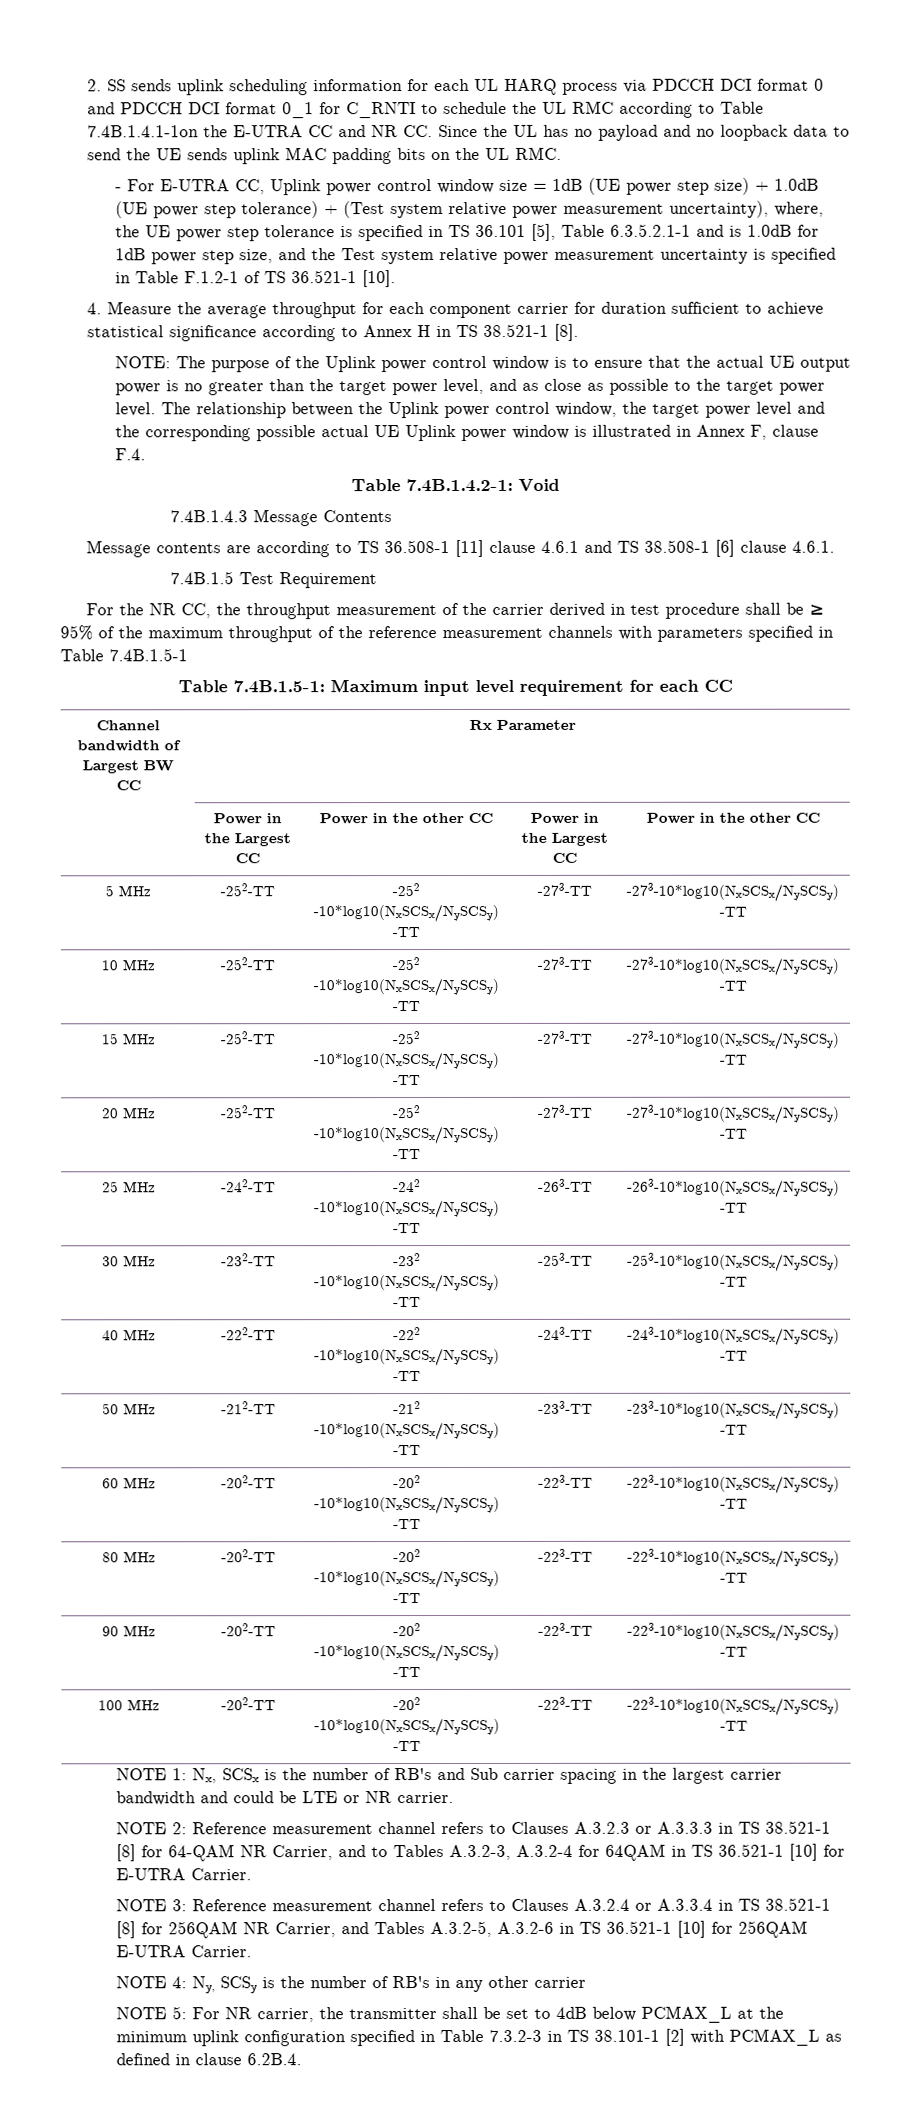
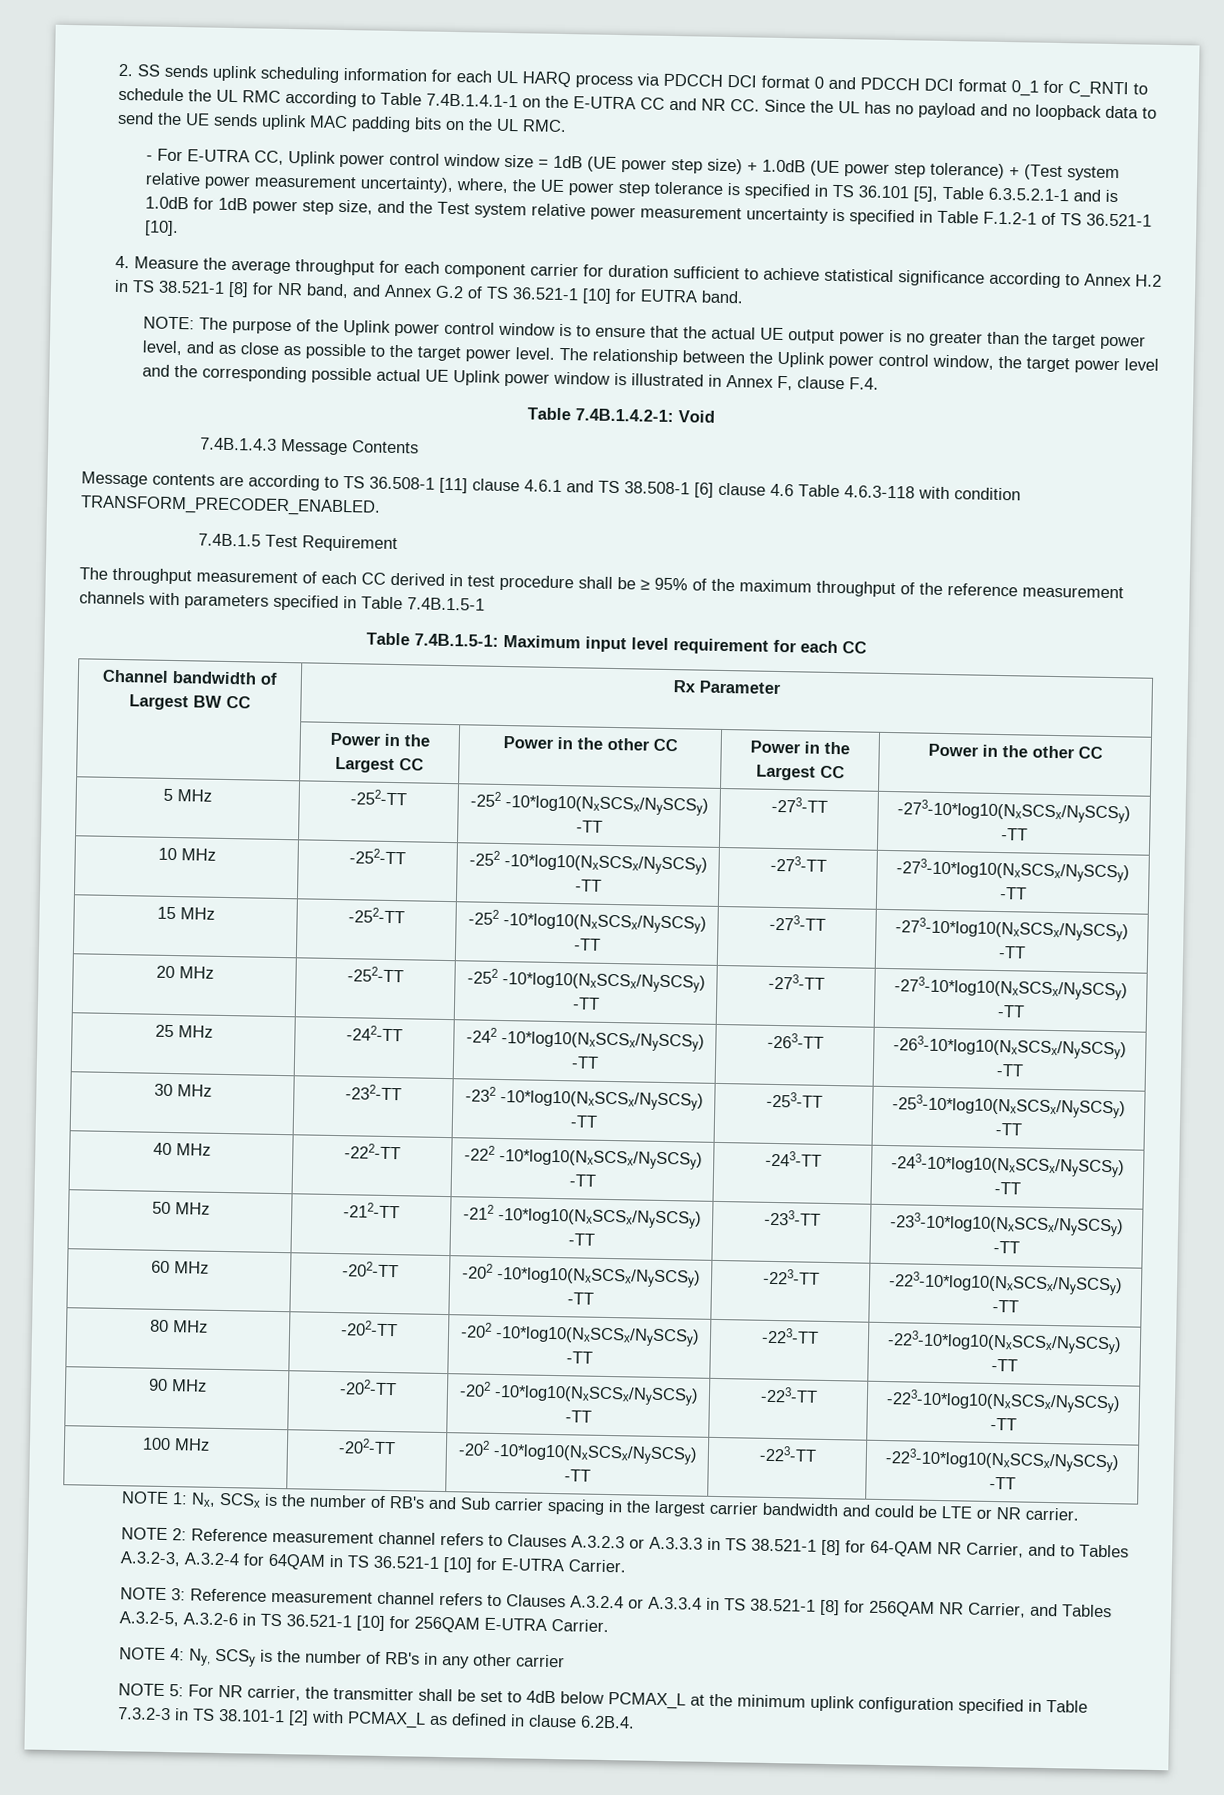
[87,125,200,138] 7.4B.1.4.1-1on -> [425,93,541,108] 7.4B.1.4.1-1 on
[417,323,580,341] H in TS 38.521-1 [8]. -> [1134,274,1162,287] [113,279,744,304] H.2 in TS 38.521-1 [8] for NR band, and Annex G.2 of TS 36.521-1 [10] for EUTRA band.
[792,540,836,553] [169,571,377,589] [86,603,242,619] 4.6.1. // 7.4B.1.5 Test Requirement // For the NR CC, the -> [770,483,1021,501] [80,495,381,517] [198,533,399,553] [79,567,108,580] 4.6 Table 4.6.3-118 with condition TRANSFORM_PRECODER_ENABLED. // 7.4B.1.5 Test Requirement // The
[462,602,545,615] the carrier -> [321,571,386,585] each CC

